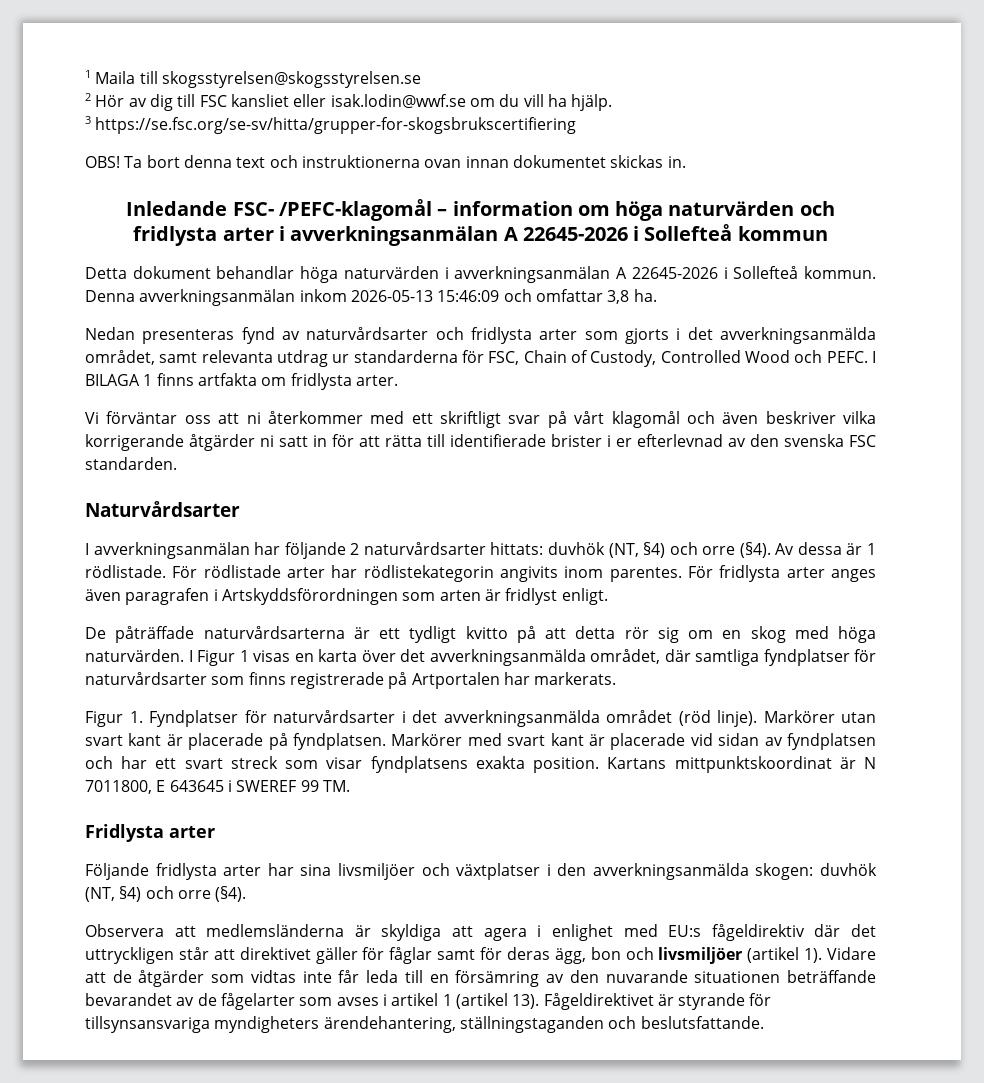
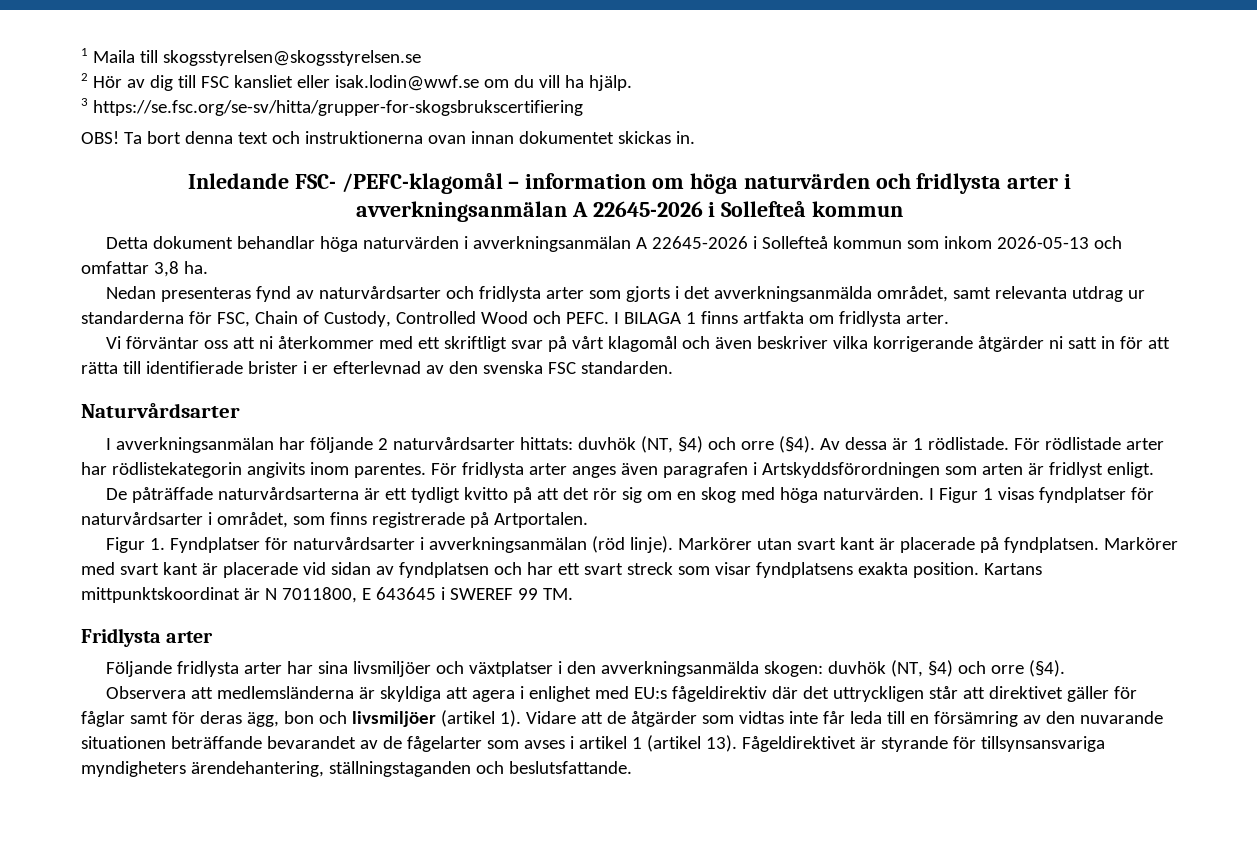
[804,266,877,279] [85,289,296,306] kommun. Denna avverkningsanmälan -> [832,236,939,249] kommun som
[437,290,500,302] 15:46:09 -> (1089, 242) none
[575,626,616,639] detta -> [562,487,589,500] det
[294,649,759,666] en karta över det avverkningsanmälda området, där samtliga -> (1034, 493) none
(207, 678) none -> [207,512,288,528] i området,
[411,672,617,689] Artportalen har markerats. -> [493,512,588,528] Artportalen.
[412,710,672,727] det avverkningsanmälda området -> [428,537,587,553] avverkningsanmälan

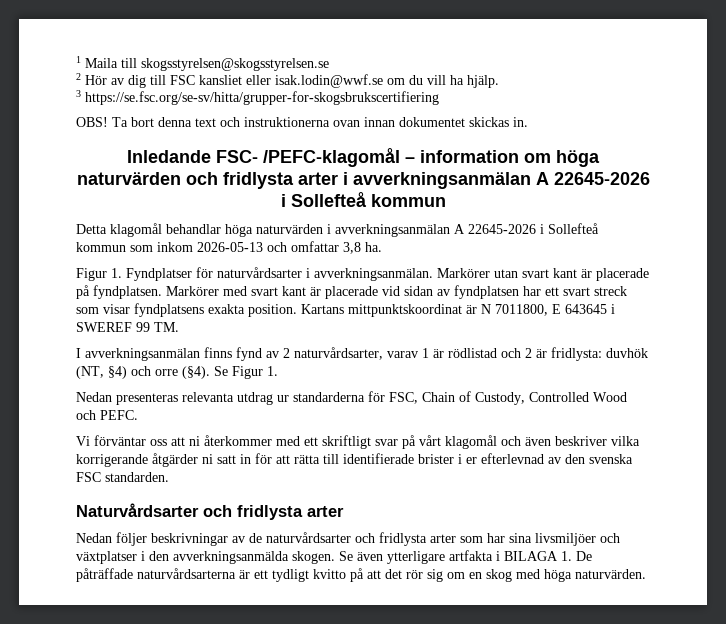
[152,236,233,249] dokument -> [110,223,162,237] klagomål
[105,286,991,302] Nedan presenteras fynd av naturvårdsarter och fridlysta arter som gjorts i det avverkningsanmälda området, samt -> [76,267,649,281] [76,285,627,299] [76,303,615,317] [76,322,179,332] [76,347,648,361] [76,366,278,379] [76,392,178,405] Figur 1. Fyndplatser för naturvårdsarter i avverkningsanmälan. Markörer utan svart kant är placerade på fyndplatsen. Markörer med svart kant är placerade vid sidan av fyndplatsen har ett svart streck som visar fyndplatsens exakta position. Kartans mittpunktskoordinat är N 7011800, E 643645 i SWEREF 99 TM. // I avverkningsanmälan finns fynd av 2 naturvårdsarter, varav 1 är rödlistad och 2 är fridlysta: duvhök (NT, §4) och orre (§4). Se Figur 1. // Nedan presenteras
[613,311,949,327] I BILAGA 1 finns artfakta om fridlysta arter. -> (138, 415) none
[105,436,1164,453] [81,462,1154,478] // I avverkningsanmälan har följande 2 naturvårdsarter hittats: duvhök (NT, §4) och orre (§4). Av dessa är 1 rödlistade. För rödlistade arter har rödlistekategorin angivits inom parentes. För fridlysta arter anges även paragrafen i Artskyddsförordningen som arten är fridlyst enligt. // -> [203,505,344,520] [76,532,620,546] [76,550,572,564] och fridlysta arter // Nedan följer beskrivningar av de naturvårdsarter och fridlysta arter som har sina livsmiljöer och växtplatser i den avverkningsanmälda skogen. Se även ytterligare artfakta i BILAGA 1.
[928,487,1154,503] [81,512,588,528] [105,536,1178,553] [81,562,1042,578] [81,587,573,603] [81,628,214,647] [105,660,1065,677] [105,686,1137,702] [81,710,1163,727] [81,735,1105,752] [81,761,632,777] I Figur 1 visas fyndplatser för naturvårdsarter i området, som finns registrerade på Artportalen. // Figur 1. Fyndplatser för naturvårdsarter i avverkningsanmälan (röd linje). Markörer utan svart kant är placerade på fyndplatsen. Markörer med svart kant är placerade vid sidan av fyndplatsen och har ett svart streck som visar fyndplatsens exakta position. Kartans mittpunktskoordinat är N 7011800, E 643645 i SWEREF 99 TM. // Fridlysta arter // Följande fridlysta arter har sina livsmiljöer och växtplatser i den avverkningsanmälda skogen: duvhök (NT, §4) och orre (§4). // Observera att medlemsländerna är skyldiga att agera i enlighet med EU:s fågeldirektiv där det uttryckligen står att direktivet gäller för fåglar samt för deras ägg, bon och livsmiljöer (artikel 1). Vidare att de åtgärder som vidtas inte får leda till en försämring av den nuvarande situationen beträffande bevarandet av de fågelarter som avses i artikel 1 (artikel 13). Fågeldirektivet är styrande för tillsynsansvariga myndigheters ärendehantering, ställningstaganden och beslutsfattande. -> (646, 574) none

